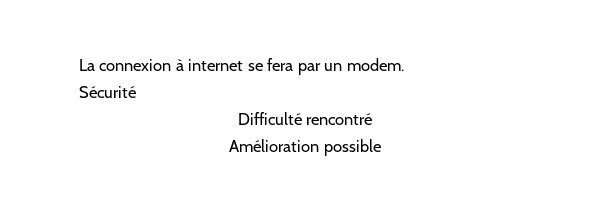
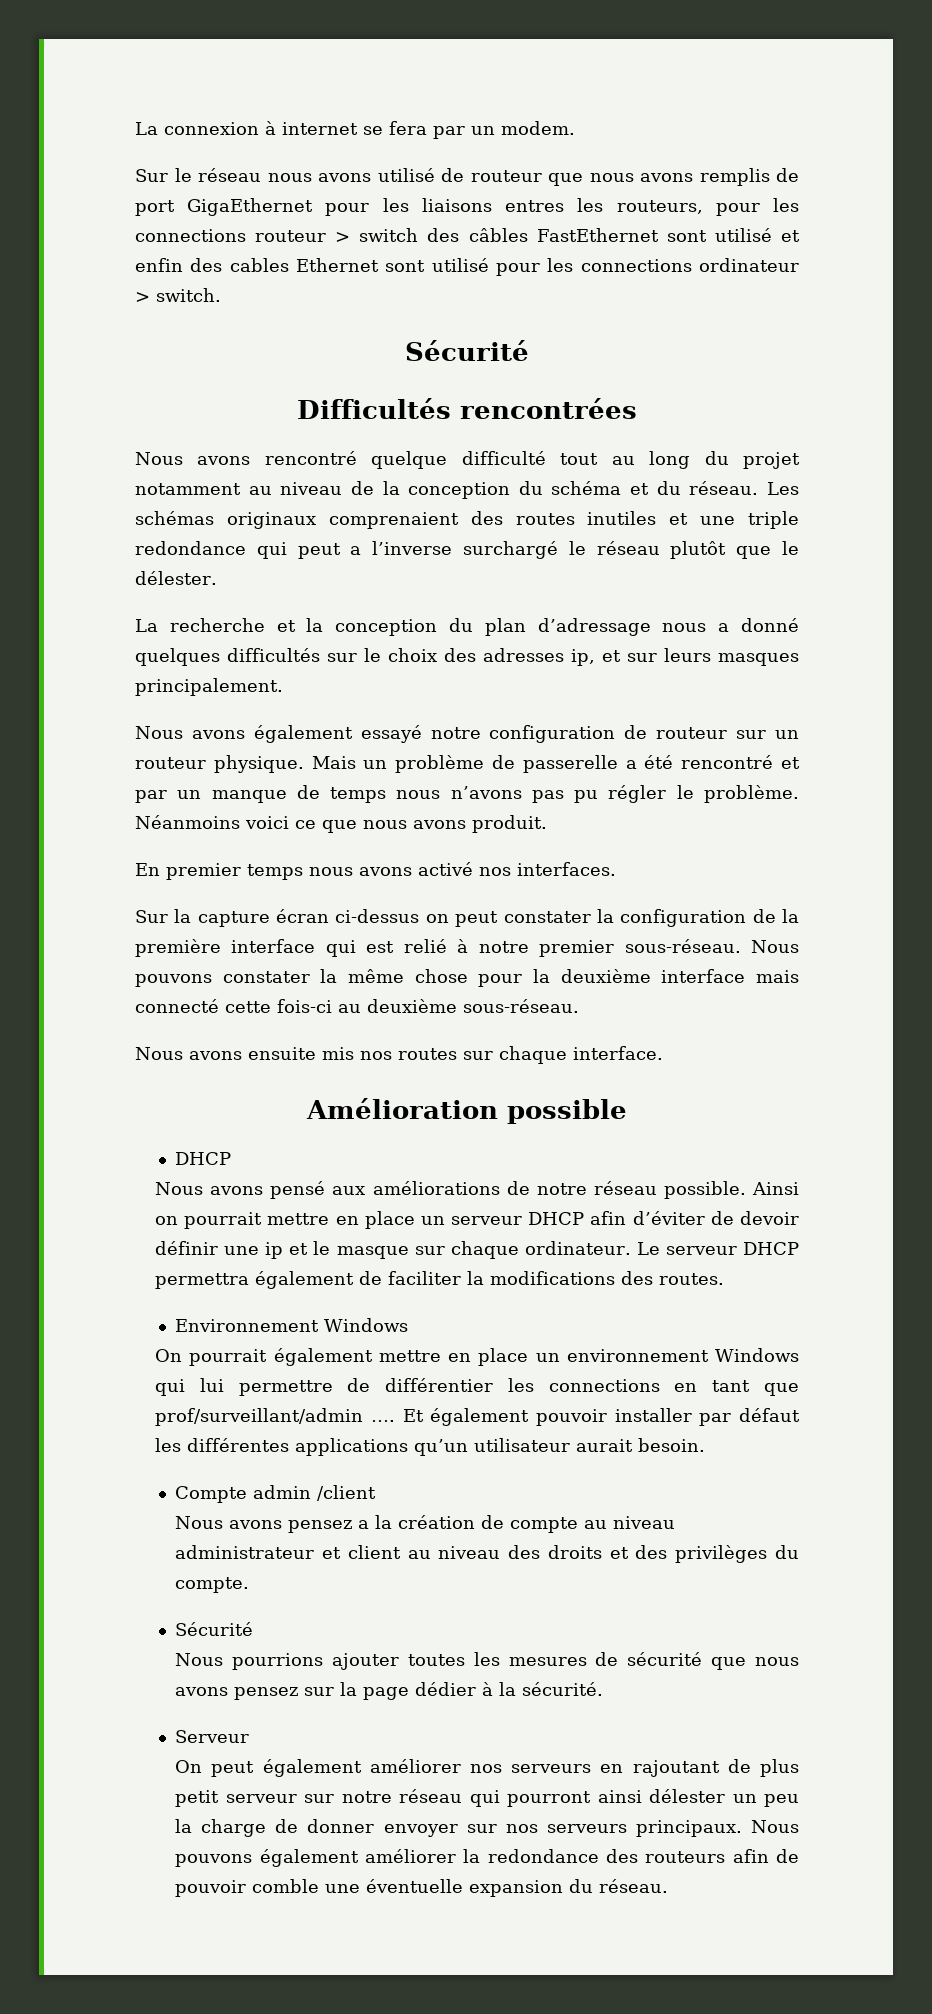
[79,86,136,98] [237,112,373,125] [229,139,381,156] Sécurité // Difficulté rencontré // Amélioration possible -> [135,168,799,186] [135,198,799,216] [135,228,800,242] [135,258,799,276] [135,288,221,302] [405,340,529,361] [297,398,637,419] [135,451,801,469] [135,481,799,499] [135,511,799,529] [135,541,799,559] [135,571,217,585] [135,618,799,636] [135,648,799,666] [135,678,283,696] [135,725,800,743] [135,755,800,773] [135,785,799,803] [135,815,547,833] [135,862,616,880] [135,909,800,927] [135,939,800,957] [135,969,799,987] [135,999,579,1013] [135,1046,663,1064] [306,1098,627,1124] [174,1152,231,1165] [155,1181,800,1199] [155,1211,799,1229] [155,1241,799,1259] [155,1271,725,1289] [174,1318,408,1332] [155,1348,799,1366] [155,1378,800,1396] [155,1408,800,1426] [155,1438,706,1456] [174,1485,376,1503] [175,1515,676,1533] [175,1545,799,1563] [175,1577,250,1593] [174,1622,253,1636] [175,1652,799,1670] [175,1682,604,1700] [174,1730,249,1743] [175,1759,799,1777] [175,1789,799,1807] [175,1819,800,1837] [175,1849,799,1867] [175,1879,669,1897] Sur le réseau nous avons utilisé de routeur que nous avons remplis de port GigaEthernet pour les liaisons entres les routeurs, pour les connections routeur > switch des câbles FastEthernet sont utilisé et enfin des cables Ethernet sont utilisé pour les connections ordinateur > switch. // Sécurité // Difficultés rencontrées // Nous avons rencontré quelque difficulté tout au long du projet notamment au niveau de la conception du schéma et du réseau. Les schémas originaux comprenaient des routes inutiles et une triple redondance qui peut a l’inverse surchargé le réseau plutôt que le délester. // La recherche et la conception du plan d’adressage nous a donné quelques difficultés sur le choix des adresses ip, et sur leurs masques principalement. // Nous avons également essayé notre configuration de routeur sur un routeur physique. Mais un problème de passerelle a été rencontré et par un manque de temps nous n’avons pas pu régler le problème. Néanmoins voici ce que nous avons produit. // En premier temps nous avons activé nos interfaces. // Sur la capture écran ci-dessus on peut constater la configuration de la première interface qui est relié à notre premier sous-réseau. Nous pouvons constater la même chose pour la deuxième interface mais connecté cette fois-ci au deuxième sous-réseau. // Nous avons ensuite mis nos routes sur chaque interface. // Amélioration possible // DHCP // Nous avons pensé aux améliorations de notre réseau possible. Ainsi on pourrait mettre en place un serveur DHCP afin d’éviter de devoir définir une ip et le masque sur chaque ordinateur. Le serveur DHCP permettra également de faciliter la modifications des routes. // Environnement Windows // On pourrait également mettre en place un environnement Windows qui lui permettre de différentier les connections en tant que prof/surveillant/admin …. Et également pouvoir installer par défaut les différentes applications qu’un utilisateur aurait besoin. // Compte admin /client // Nous avons pensez a la création de compte au niveau administrateur et client au niveau des droits et des privilèges du compte. // Sécurité // Nous pourrions ajouter toutes les mesures de sécurité que nous avons pensez sur la page dédier à la sécurité. // Serveur // On peut également améliorer nos serveurs en rajoutant de plus petit serveur sur notre réseau qui pourront ainsi délester un peu la charge de donner envoyer sur nos serveurs principaux. Nous pouvons également améliorer la redondance des routeurs afin de pouvoir comble une éventuelle expansion du réseau.

